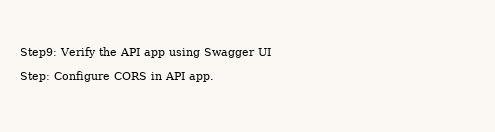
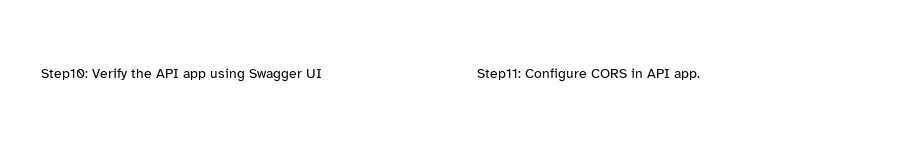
[20,48,57,58] Step9: -> [41,69,88,80] Step10:
[20,72,50,82] Step: -> [477,69,521,80] Step11:

